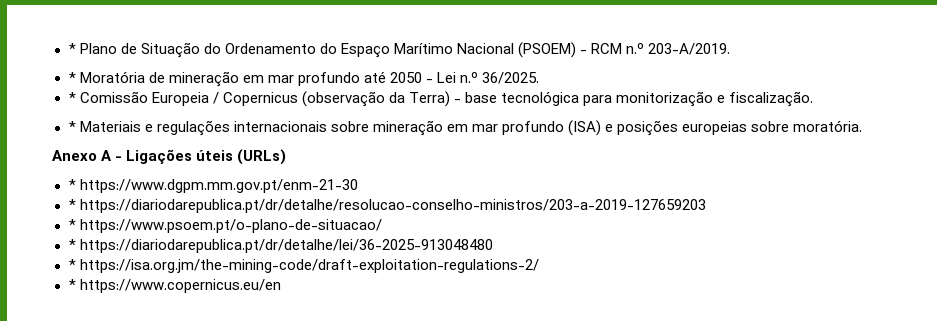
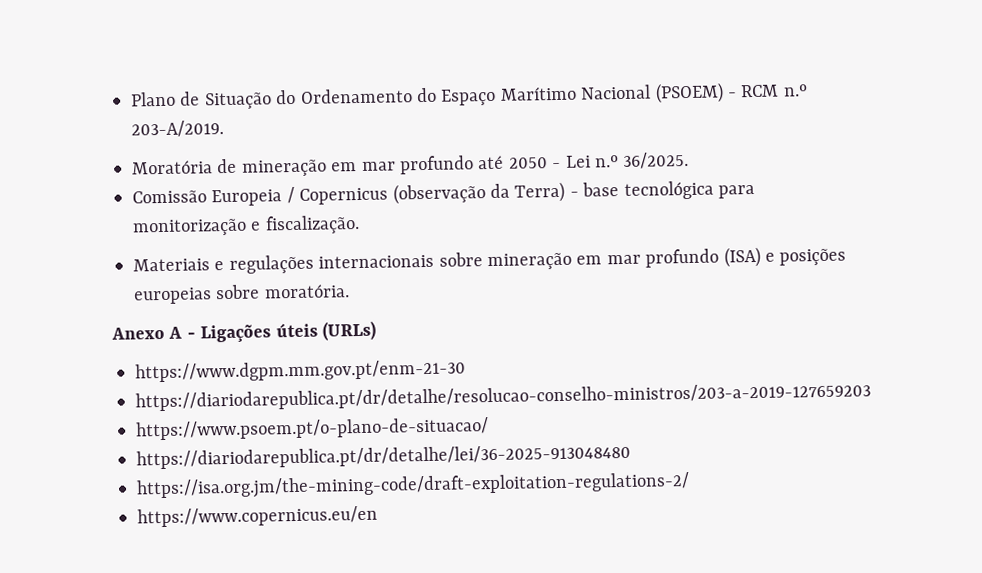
[68,43,76,54] * -> (131, 99) none
[68,72,76,83] * -> (224, 129) none
[68,92,76,103] * -> (690, 160) none
[68,121,76,132] * -> (360, 224) none
[68,179,76,190] * -> (376, 330) none
[68,199,76,210] * -> (466, 371) none
[68,219,76,230] * -> (871, 397) none
[68,239,76,250] * -> (489, 429) none
[68,259,76,270] * -> (631, 456) none
[68,279,76,290] * -> (690, 486) none

